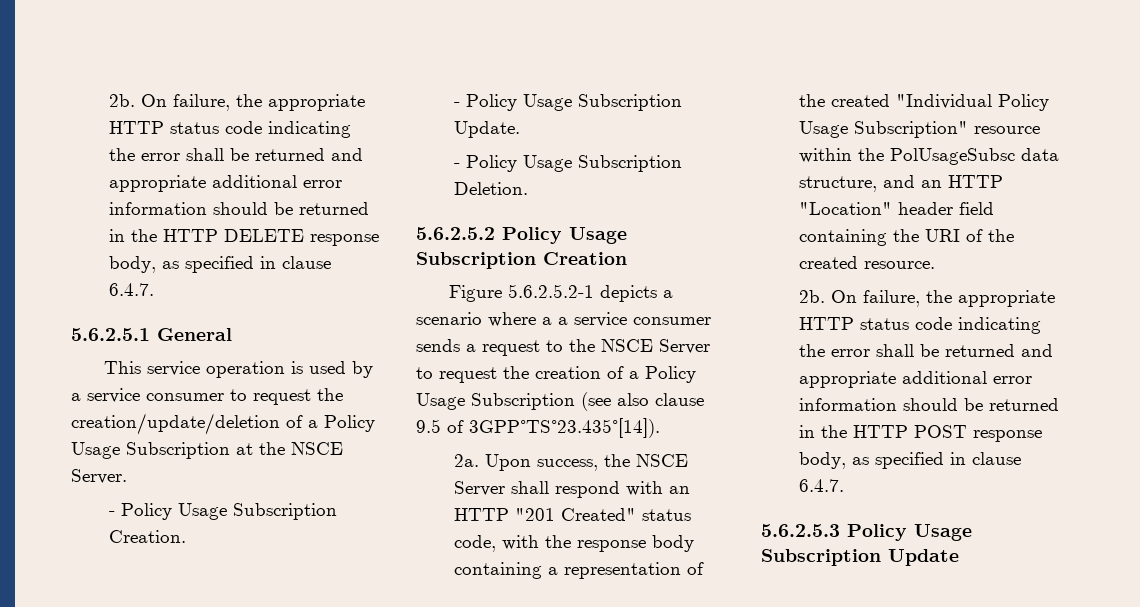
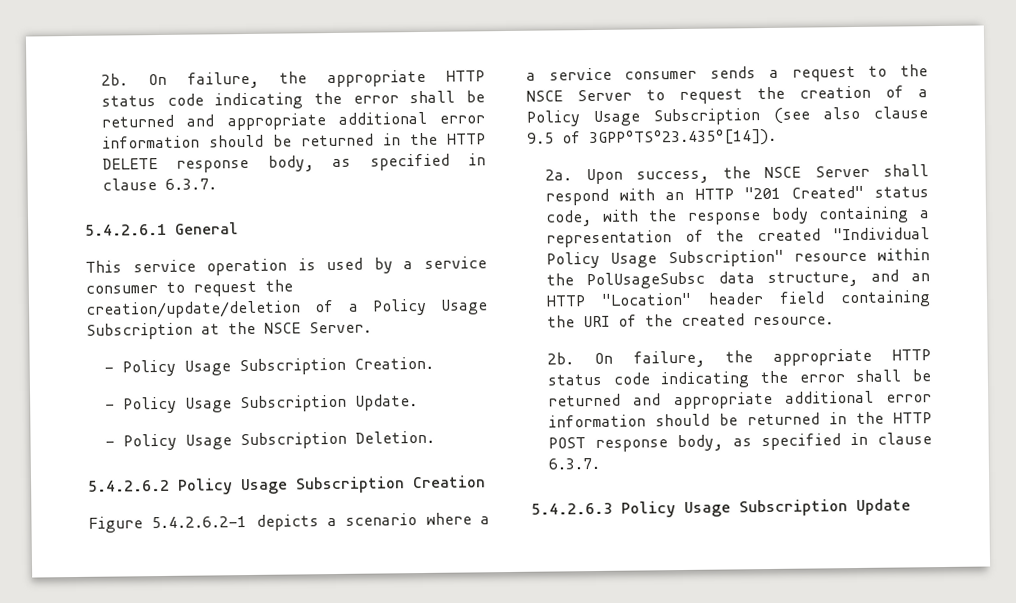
[108,283,154,296] [71,328,150,341] 6.4.7. // 5.6.2.5.1 -> [165,178,218,190] [85,223,167,236] 6.3.7. // 5.4.2.6.1
[416,227,495,240] 5.6.2.5.2 -> [88,479,170,492] 5.4.2.6.2
[508,284,595,298] 5.6.2.5.2-1 -> [151,516,248,529] 5.4.2.6.2-1
[798,479,844,492] [761,524,840,537] 6.4.7. // 5.6.2.5.3 -> [548,457,601,470] [531,502,613,515] 6.3.7. // 5.4.2.6.3

